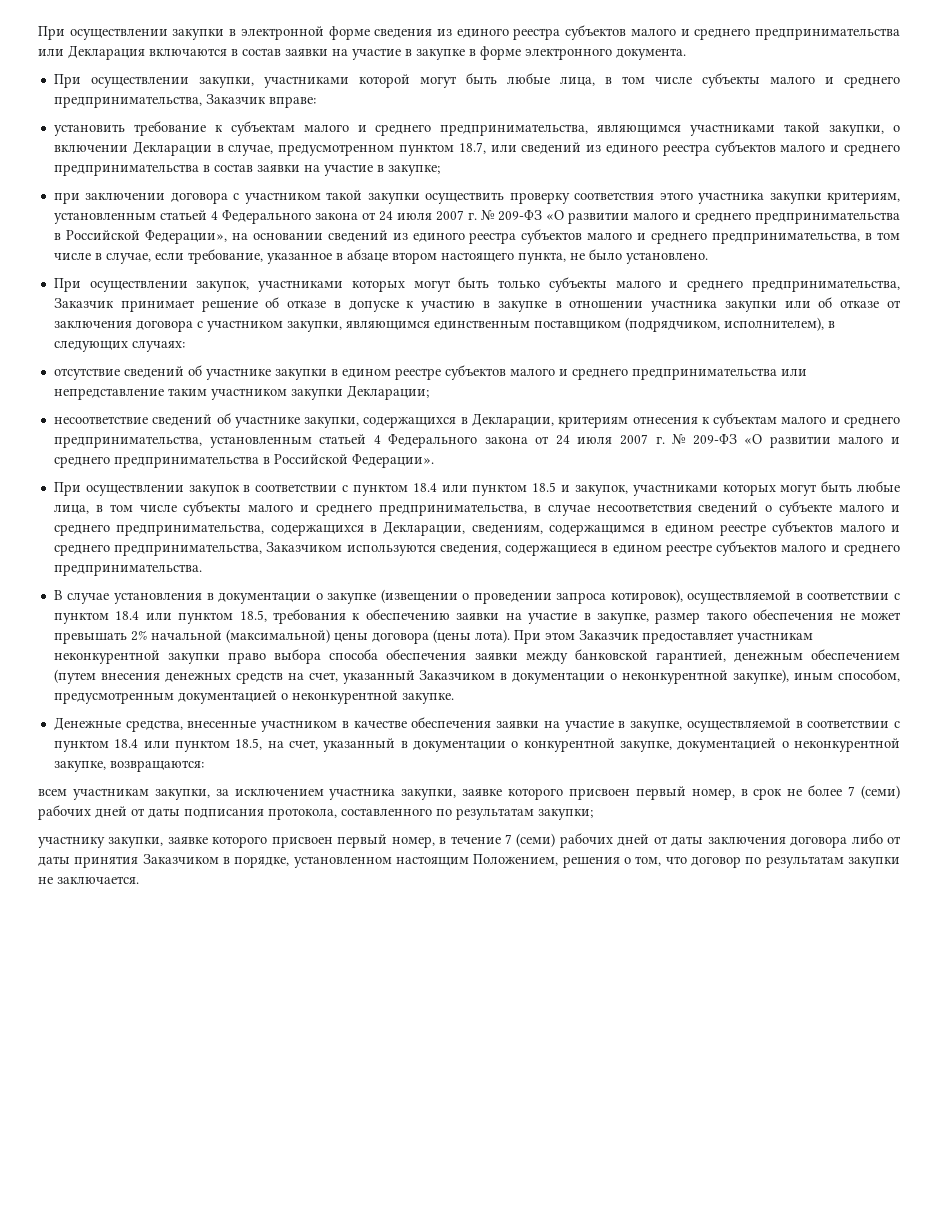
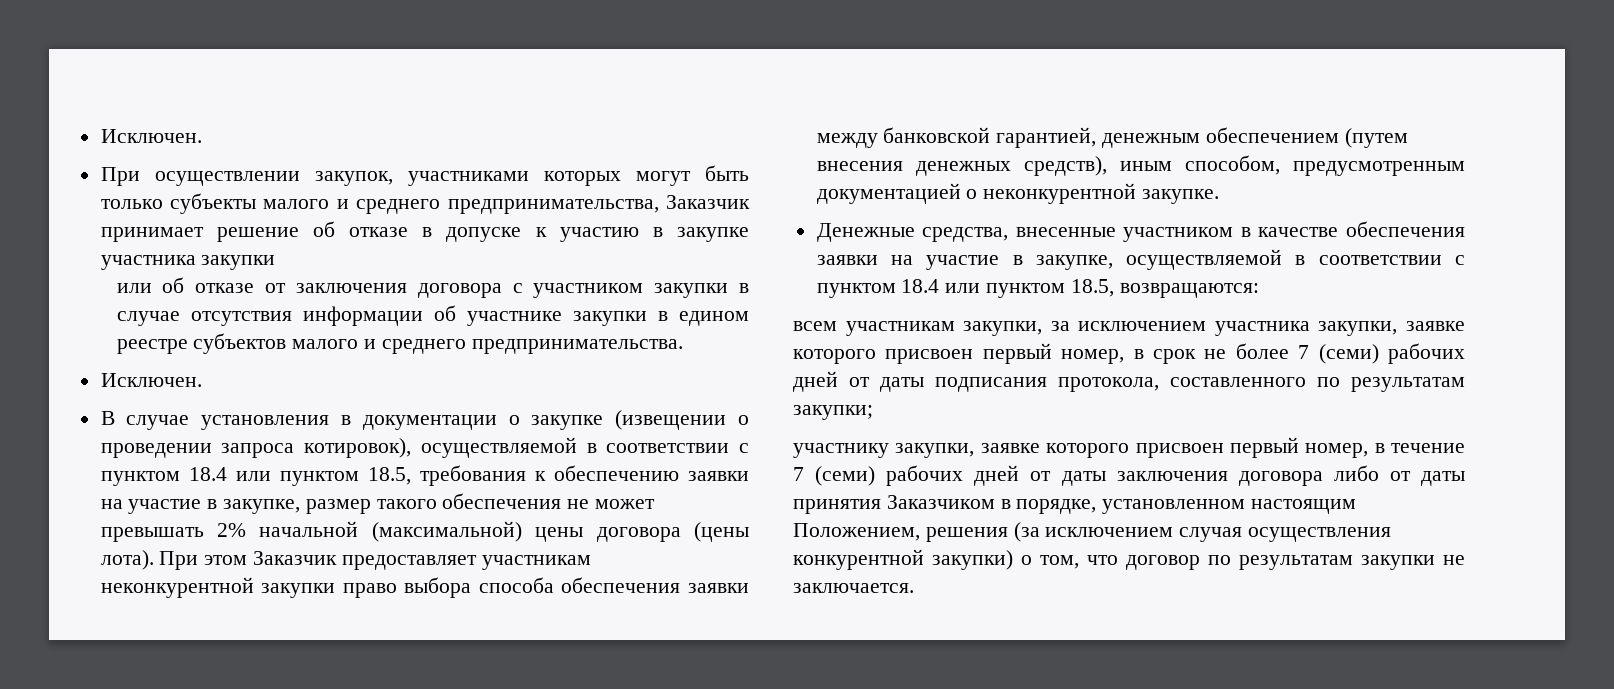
[38,25,900,40] [38,45,686,60] [53,73,900,88] [53,94,316,108] [53,121,901,136] [53,141,900,156] [53,164,440,176] [53,190,901,204] [53,210,900,224] [53,229,900,244] [53,249,708,264] При осуществлении закупки в электронной форме сведения из единого реестра субъектов малого и среднего предпринимательства или Декларация включаются в состав заявки на участие в закупке в форме электронного документа. // При осуществлении закупки, участниками которой могут быть любые лица, в том числе субъекты малого и среднего предпринимательства, Заказчик вправе: // установить требование к субъектам малого и среднего предпринимательства, являющимся участниками такой закупки, о включении Декларации в случае, предусмотренном пунктом 18.7, или сведений из единого реестра субъектов малого и среднего предпринимательства в состав заявки на участие в закупке; // при заключении договора с участником такой закупки осуществить проверку соответствия этого участника закупки критериям, установленным статьей 4 Федерального закона от 24 июля 2007 г. № 209-ФЗ «О развитии малого и среднего предпринимательства в Российской Федерации», на основании сведений из единого реестра субъектов малого и среднего предпринимательства, в том числе в случае, если требование, указанное в абзаце втором настоящего пункта, не было установлено. -> [100,129,202,143] Исключен.
[554,300,777,312] в отношении участника закупки -> [100,255,276,270] участника закупки //
[286,317,835,332] [53,341,185,352] [53,366,184,380] закупки, являющимся единственным поставщиком (подрядчиком, исполнителем), в следующих случаях: // отсутствие сведений -> [654,283,749,298] [116,306,423,326] закупки в случае отсутствия информации
[631,368,807,380] [53,385,429,400] [53,413,900,428] [53,434,900,448] [53,454,434,468] [53,481,901,496] [53,501,900,516] [53,521,900,536] [53,541,900,556] [53,564,202,576] предпринимательства или непредставление таким участником закупки Декларации; // несоответствие сведений об участнике закупки, содержащихся в Декларации, критериям отнесения к субъектам малого и среднего предпринимательства, установленным статьей 4 Федерального закона от 24 июля 2007 г. № 209-ФЗ «О развитии малого и среднего предпринимательства в Российской Федерации». // При осуществлении закупок в соответствии с пунктом 18.4 или пунктом 18.5 и закупок, участниками которых могут быть любые лица, в том числе субъекты малого и среднего предпринимательства, в случае несоответствия сведений о субъекте малого и среднего предпринимательства, содержащихся в Декларации, сведениям, содержащимся в едином реестре субъектов малого и среднего предпринимательства, Заказчиком используются сведения, содержащиеся в едином реестре субъектов малого и среднего предпринимательства. -> [471,339,683,354] [100,373,202,387] предпринимательства. // Исключен.
[235,669,790,684] средств на счет, указанный Заказчиком в документации о неконкурентной закупке), -> [1023,156,1107,176] средств),
[267,738,900,752] [53,761,106,772] на счет, указанный в документации о конкурентной закупке, документацией о неконкурентной закупке, -> (1114, 288) none
(620, 862) none -> [1013,522,1392,542] [793,549,1013,570] (за исключением случая осуществления конкурентной закупки)

